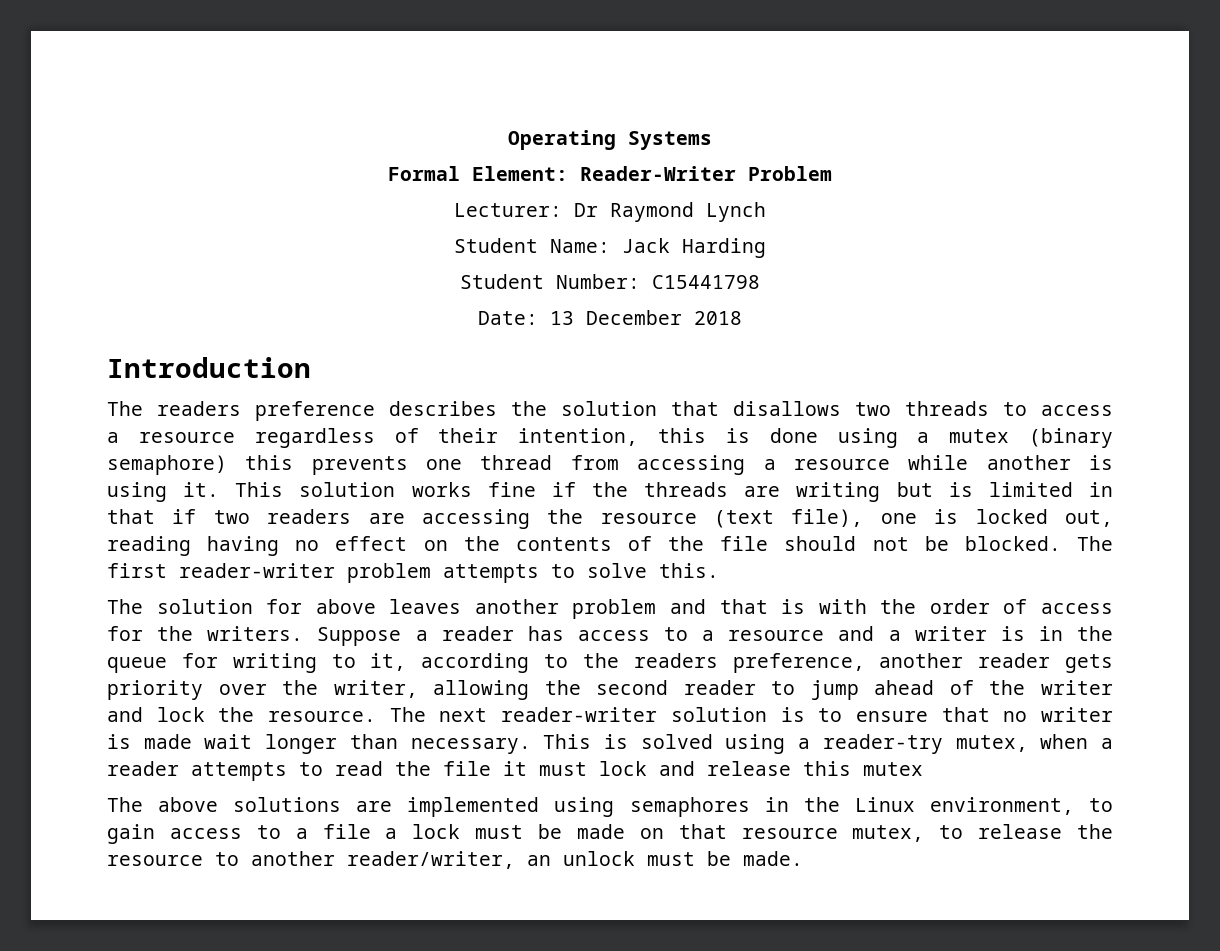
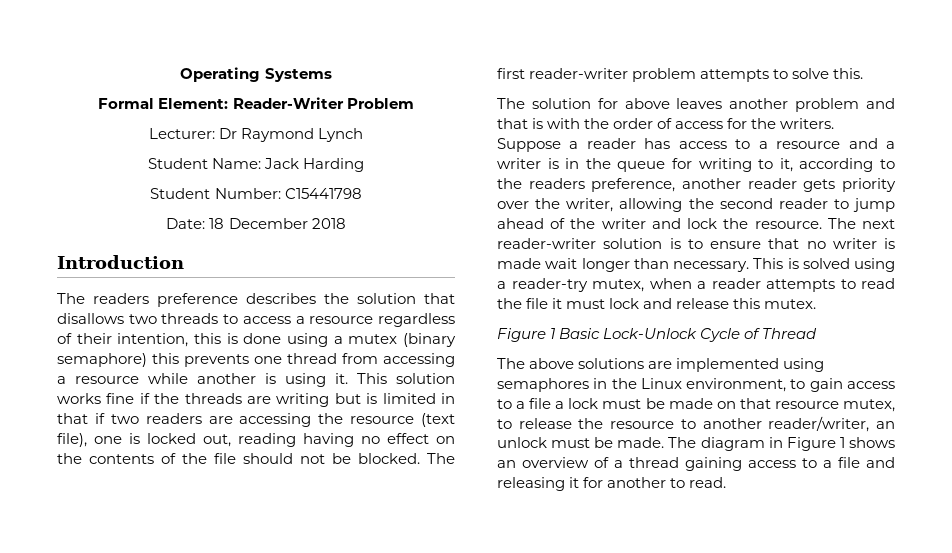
[550,311,574,325] 13 -> [209,218,225,229] 18
[863,762,923,776] mutex -> [764,299,817,309] [497,328,818,342] mutex. // Figure 1 Basic Lock-Unlock Cycle of Thread
(803, 858) none -> [668,437,895,451] [497,457,895,471] [497,477,727,491] The diagram in Figure 1 shows an overview of a thread gaining access to a file and releasing it for another to read.

